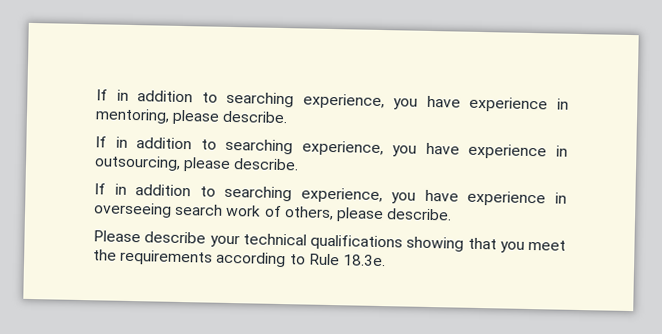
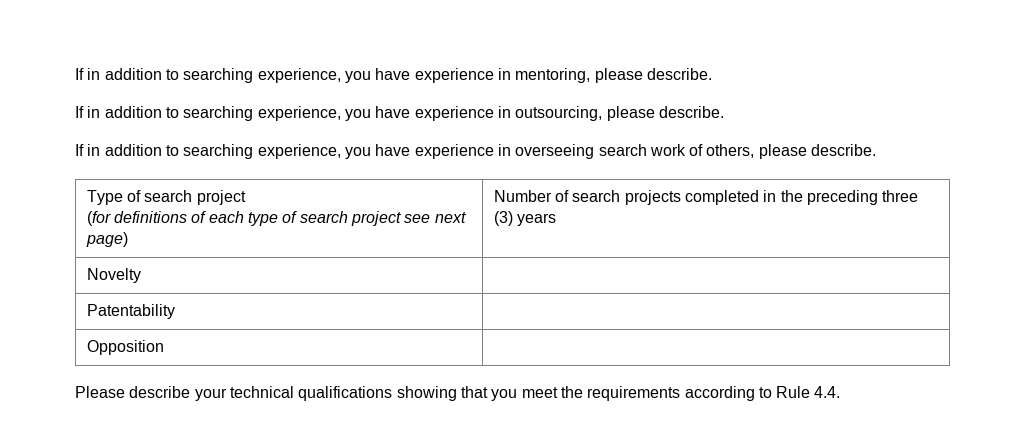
(453, 214) none -> [86,190,246,205] [86,211,466,226] [85,232,128,247] [493,190,919,205] [493,211,557,226] [86,268,141,283] [86,304,175,319] [86,340,164,355] // Type of search project // (for definitions of each type of search project see next page) | Number of search projects completed in the preceding three (3) years // Novelty | // Patentability | // Opposition |
[342,254,386,267] 18.3e. -> [814,386,841,398] 4.4.

